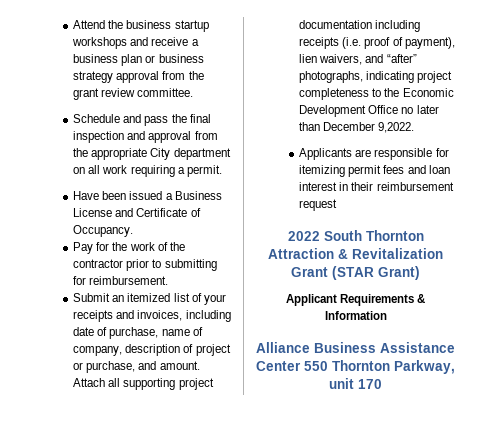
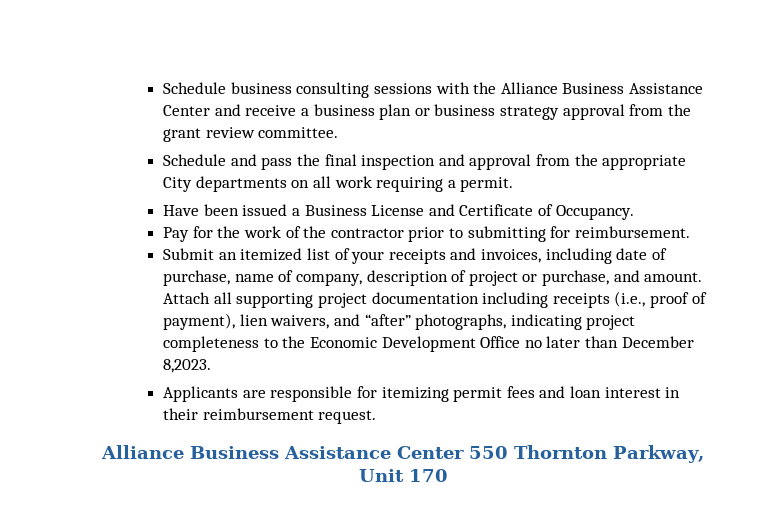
[73,20,209,32] [72,37,128,49] Attend the business startup workshops -> [163,82,703,98] [163,105,211,116] Schedule business consulting sessions with the Alliance Business Assistance Center
[173,148,231,160] department -> [195,176,287,192] departments
[342,37,362,49] (i.e. -> [614,291,646,307] (i.e.,
[378,122,415,133] 9,2022. -> [163,359,212,373] 8,2023.
[299,199,338,211] [287,230,424,241] [268,248,443,259] [291,266,420,280] [285,294,426,306] [324,311,387,320] request // 2022 South Thornton Attraction & Revitalization Grant (STAR Grant) // Applicant Requirements & Information -> [318,410,377,424] request.
[329,378,354,389] unit -> [358,469,404,482] Unit

